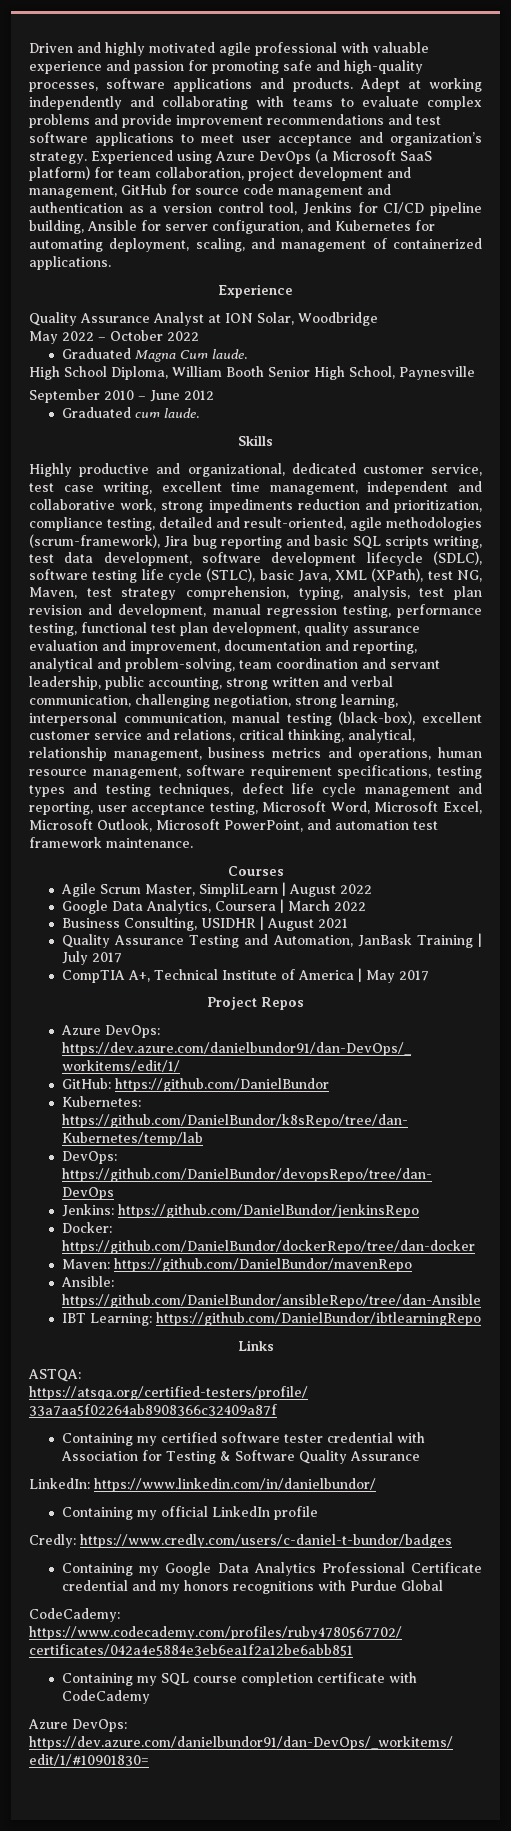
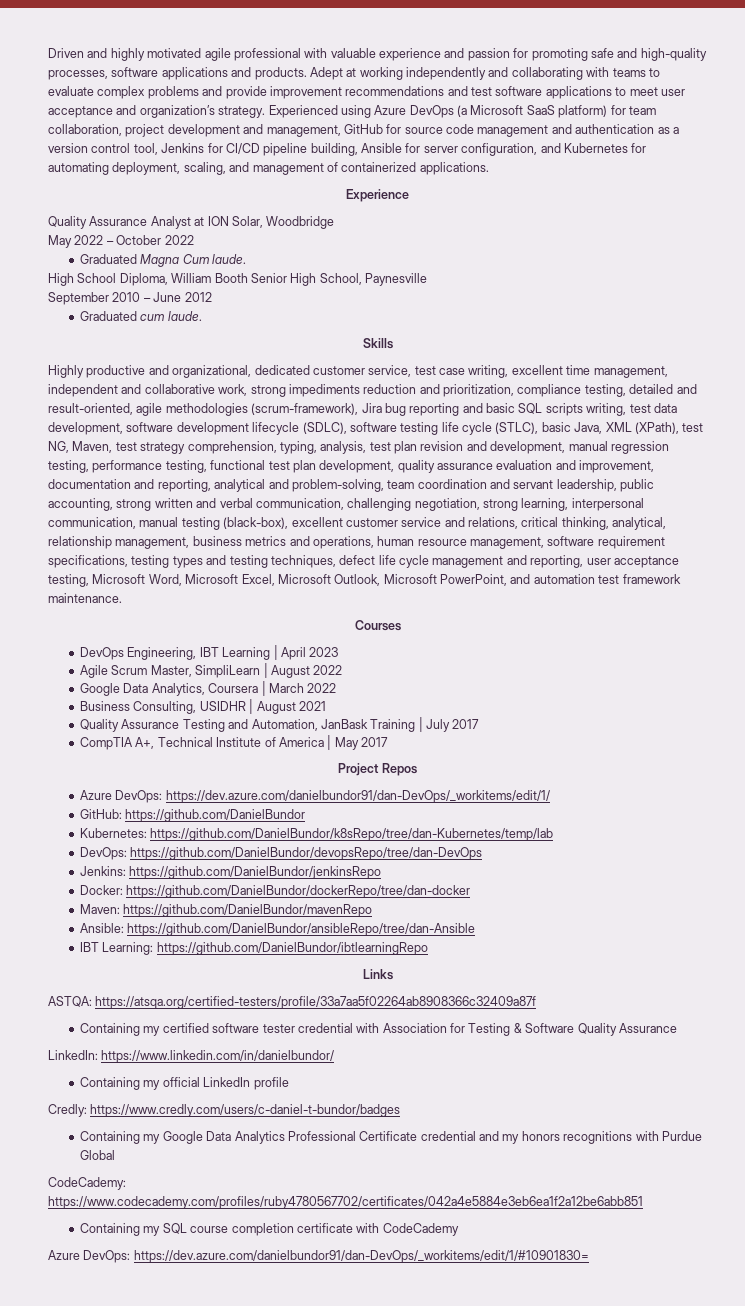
(284, 871) none -> [80,645,339,660] // DevOps Engineering, IBT Learning | April 2023

